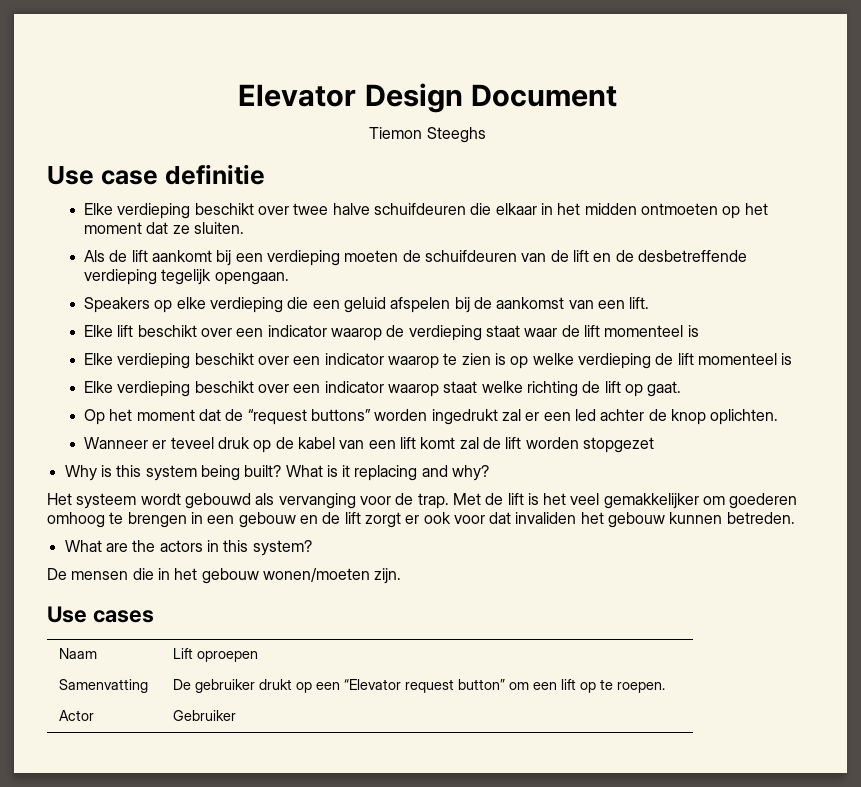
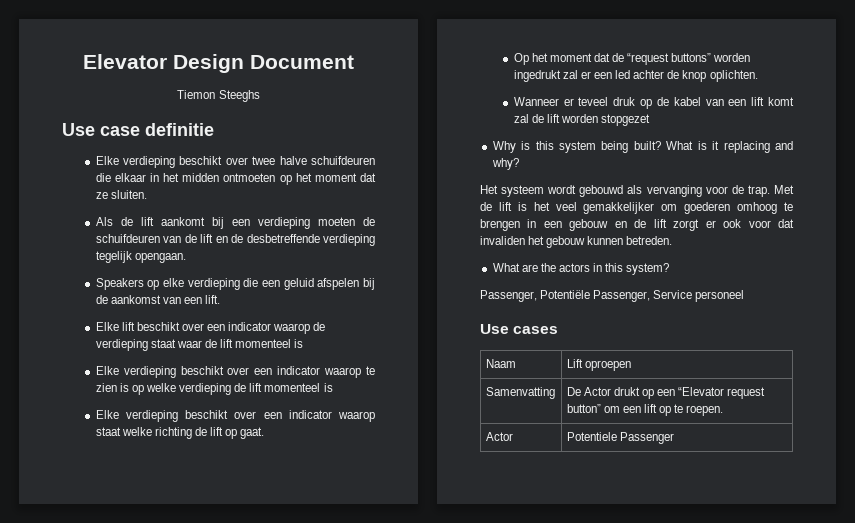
[47,568,402,584] De mensen die in het gebouw wonen/moeten zijn. -> [480,290,745,302] Passenger, Potentiële Passenger, Service personeel
[195,679,256,693] gebruiker -> [583,387,611,396] Actor
[173,710,237,721] Gebruiker -> [566,432,674,444] Potentiele Passenger

